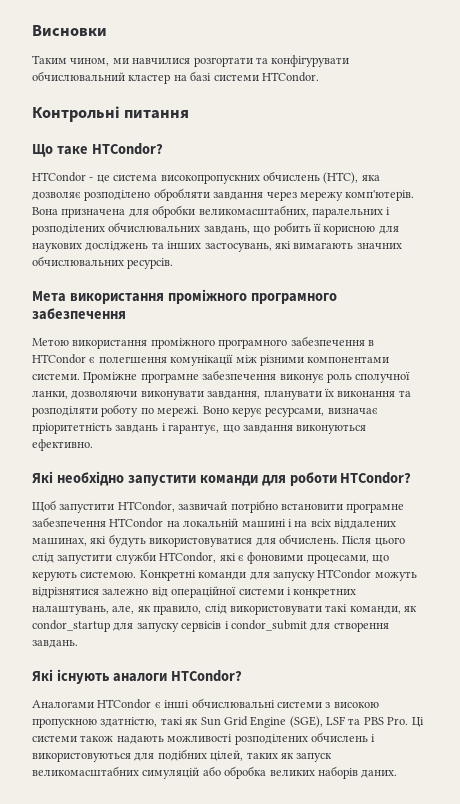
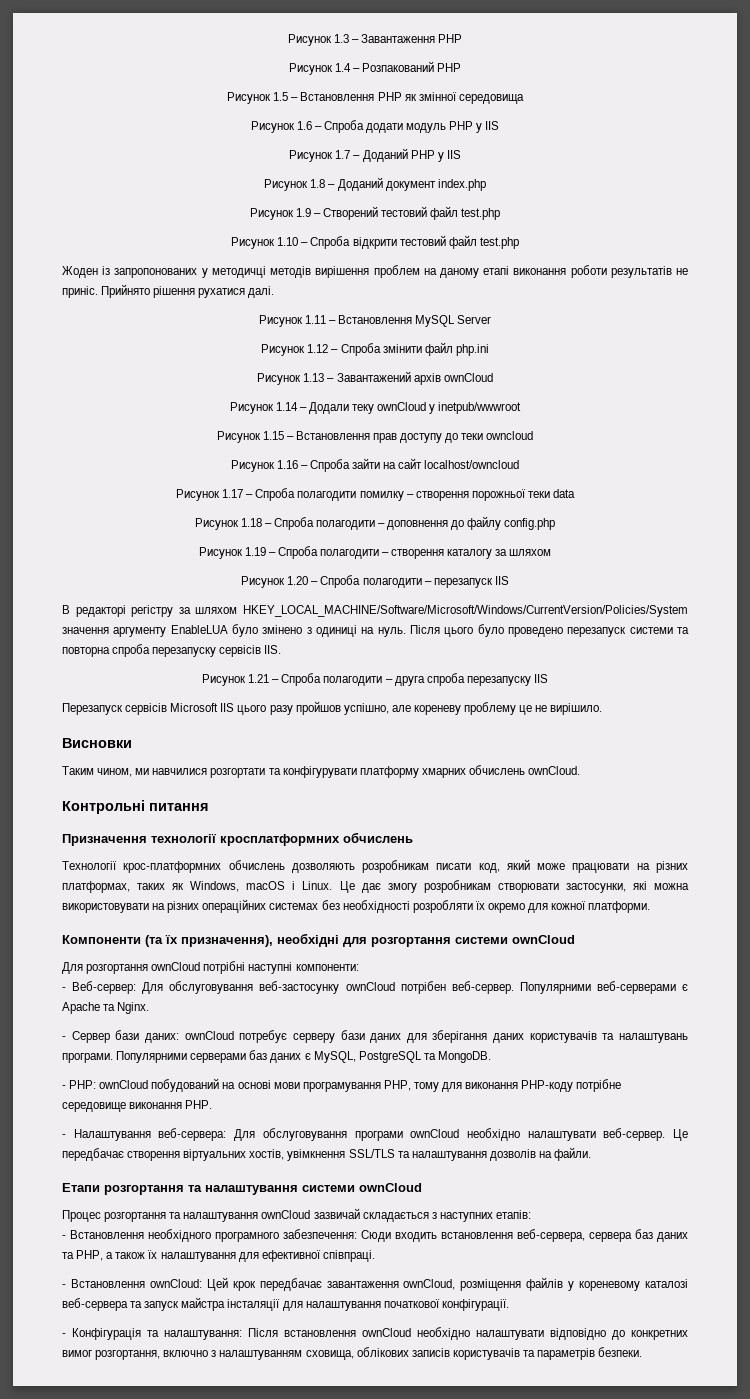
(32, 30) none -> [287,34,463,46] [288,61,462,75] [227,92,524,104] [250,120,500,133] [289,148,461,162] [264,177,486,191] [249,206,501,220] [231,235,519,249] [62,265,688,278] [62,284,275,298] [258,315,492,327] [261,342,489,356] [257,371,493,385] [229,402,522,414] [216,431,534,443] [230,458,520,472] [175,488,576,501] [194,516,556,530] [198,546,552,559] [241,575,509,588] [62,605,688,617] [62,624,689,637] [62,644,282,657] [202,673,548,686] [62,701,603,715] Рисунок 1.3 – Завантаження PHP // Рисунок 1.4 – Розпакований PHP // Рисунок 1.5 – Встановлення PHP як змінної середовища // Рисунок 1.6 – Спроба додати модуль PHP у IIS // Рисунок 1.7 – Доданий PHP у IIS // Рисунок 1.8 – Доданий документ index.php // Рисунок 1.9 – Створений тестовий файл test.php // Рисунок 1.10 – Спроба відкрити тестовий файл test.php // Жоден із запропонованих у методичці методів вирішення проблем на даному етапі виконання роботи результатів не приніс. Прийнято рішення рухатися далі. // Рисунок 1.11 – Встановлення MySQL Server // Рисунок 1.12 – Спроба змінити файл php.ini // Рисунок 1.13 – Завантажений архів ownCloud // Рисунок 1.14 – Додали теку ownCloud у inetpub/wwwroot // Рисунок 1.15 – Встановлення прав доступу до теки owncloud // Рисунок 1.16 – Спроба зайти на сайт localhost/owncloud // Рисунок 1.17 – Спроба полагодити помилку – створення порожньої теки data // Рисунок 1.18 – Спроба полагодити – доповнення до файлу config.php // Рисунок 1.19 – Спроба полагодити – створення каталогу за шляхом // Рисунок 1.20 – Спроба полагодити – перезапуск IIS // В редакторі регістру за шляхом HKEY_LOCAL_MACHINE/Software/Microsoft/Windows/CurrentVersion/Policies/System значення аргументу EnableLUA було змінено з одиниці на нуль. Після цього було проведено перезапуск системи та повторна спроба перезапуску сервісів IIS. // Рисунок 1.21 – Спроба полагодити – друга спроба перезапуску IIS // Перезапуск сервісів Microsoft IIS цього разу пройшов успішно, але кореневу проблему це не вирішило. //
[32,71,319,84] [32,106,190,122] [32,143,163,157] [32,171,380,184] [32,188,415,201] [32,205,391,218] [32,222,399,235] [32,241,402,252] [32,256,174,269] [32,289,337,304] [32,308,126,320] [32,336,374,349] [32,354,390,366] [32,370,411,383] [32,388,411,400] [32,404,378,417] [32,423,367,434] [32,439,93,451] [32,471,412,486] [32,500,405,513] [32,517,396,529] [32,534,405,547] [32,551,389,564] [32,569,417,581] [32,586,357,598] [32,604,417,615] [32,620,389,632] [32,640,78,648] [32,669,242,684] [32,698,379,709] [32,716,424,728] [32,732,376,745] [32,749,333,762] [32,766,398,779] обчислювальний кластер на базі системи HTCondor. // Контрольні питання // Що таке HTCondor? // HTCondor - це система високопропускних обчислень (HTC), яка дозволяє розподілено обробляти завдання через мережу комп'ютерів. Вона призначена для обробки великомасштабних, паралельних і розподілених обчислювальних завдань, що робить її корисною для наукових досліджень та інших застосувань, які вимагають значних обчислювальних ресурсів. // Мета використання проміжного програмного забезпечення // Метою використання проміжного програмного забезпечення в HTCondor є полегшення комунікації між різними компонентами системи. Проміжне програмне забезпечення виконує роль сполучної ланки, дозволяючи виконувати завдання, планувати їх виконання та розподіляти роботу по мережі. Воно керує ресурсами, визначає пріоритетність завдань і гарантує, що завдання виконуються ефективно. // Які необхідно запустити команди для роботи HTCondor? // Щоб запустити HTCondor, зазвичай потрібно встановити програмне забезпечення HTCondor на локальній машині і на всіх віддалених машинах, які будуть використовуватися для обчислень. Після цього слід запустити служби HTCondor, які є фоновими процесами, що керують системою. Конкретні команди для запуску HTCondor можуть відрізнятися залежно від операційної системи і конкретних налаштувань, але, як правило, слід використовувати такі команди, як condor_startup для запуску сервісів і condor_submit для створення завдань. // Які існують аналоги HTCondor? // Аналогами HTCondor є інші обчислювальні системи з високою пропускною здатністю, такі як Sun Grid Engine (SGE), LSF та PBS Pro. Ці системи також надають можливості розподілених обчислень і використовуються для подібних цілей, таких як запуск великомасштабних симуляцій або обробка великих наборів даних. -> [359,765,581,778] [62,800,208,814] [62,832,413,846] [62,859,688,873] [62,880,689,893] [62,899,651,913] [62,933,575,947] [62,961,359,974] [62,981,688,994] [62,1002,150,1014] [62,1030,688,1043] [62,1050,491,1063] [62,1078,622,1092] [62,1100,213,1112] [62,1128,688,1141] [62,1147,592,1161] [62,1183,422,1195] [62,1208,531,1222] [62,1229,688,1242] [62,1250,375,1262] [62,1277,688,1291] [62,1297,509,1311] [62,1327,688,1340] [62,1347,643,1360] платформу хмарних обчислень ownCloud. // Контрольні питання // Призначення технології кросплатформних обчислень // Технології крос-платформних обчислень дозволяють розробникам писати код, який може працювати на різних платформах, таких як Windows, macOS і Linux. Це дає змогу розробникам створювати застосунки, які можна використовувати на різних операційних системах без необхідності розробляти їх окремо для кожної платформи. // Компоненти (та їх призначення), необхідні для розгортання системи ownCloud // Для розгортання ownCloud потрібні наступні компоненти: // - Веб-сервер: Для обслуговування веб-застосунку ownCloud потрібен веб-сервер. Популярними веб-серверами є Apache та Nginx. // - Сервер бази даних: ownCloud потребує серверу бази даних для зберігання даних користувачів та налаштувань програми. Популярними серверами баз даних є MySQL, PostgreSQL та MongoDB. // - PHP: ownCloud побудований на основі мови програмування PHP, тому для виконання PHP-коду потрібне середовище виконання PHP. // - Налаштування веб-сервера: Для обслуговування програми ownCloud необхідно налаштувати веб-сервер. Це передбачає створення віртуальних хостів, увімкнення SSL/TLS та налаштування дозволів на файли. // Етапи розгортання та налаштування системи ownCloud // Процес розгортання та налаштування ownCloud зазвичай складається з наступних етапів: // - Встановлення необхідного програмного забезпечення: Сюди входить встановлення веб-сервера, сервера баз даних та PHP, а також їх налаштування для ефективної співпраці. // - Встановлення ownCloud: Цей крок передбачає завантаження ownCloud, розміщення файлів у кореневому каталозі веб-сервера та запуск майстра інсталяції для налаштування початкової конфігурації. // - Конфігурація та налаштування: Після встановлення ownCloud необхідно налаштувати відповідно до конкретних вимог розгортання, включно з налаштуванням сховища, облікових записів користувачів та параметрів безпеки.

